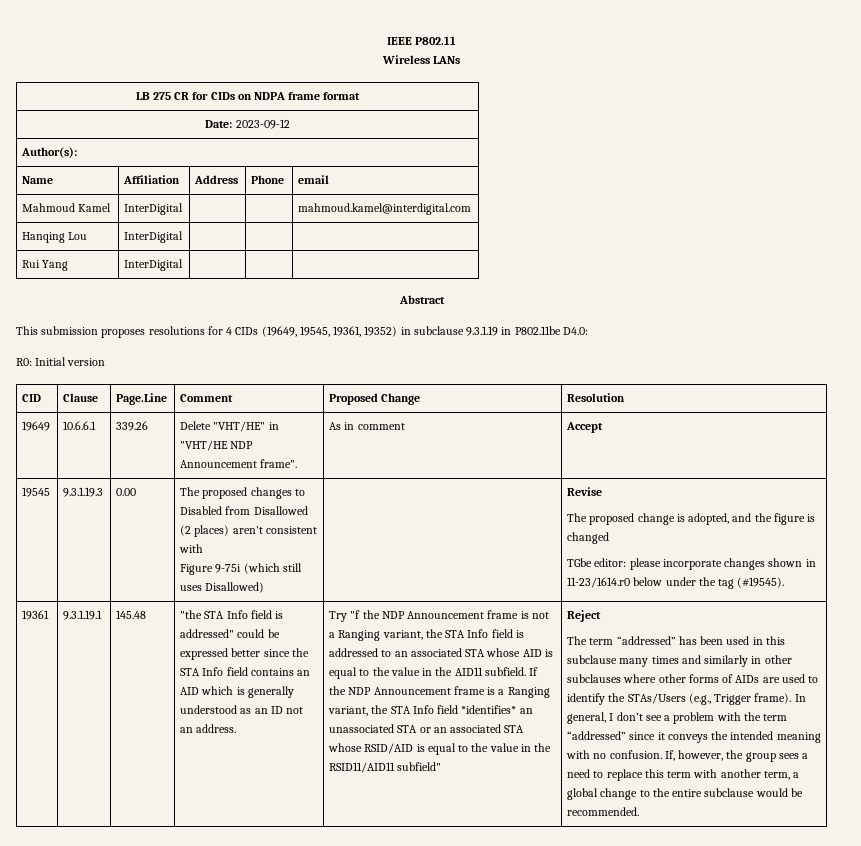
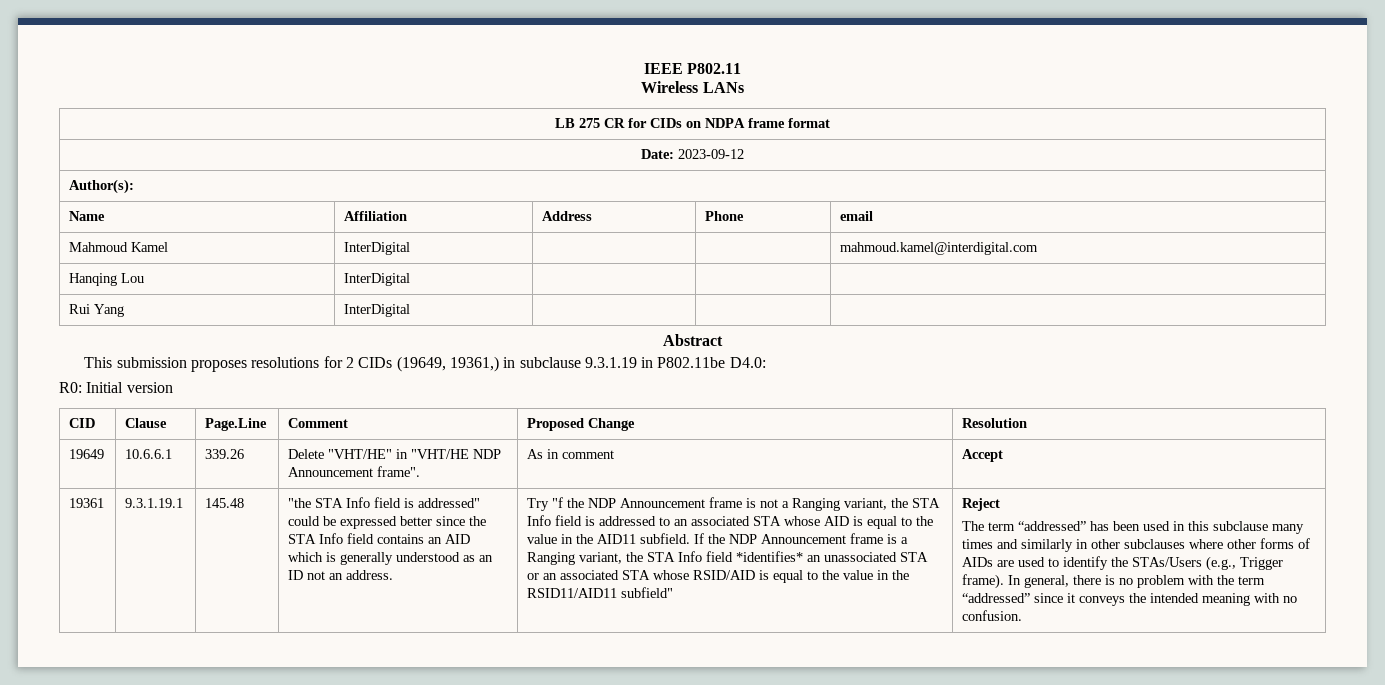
[226,327,233,335] 4 -> [345,357,354,368] 2
[299,326,398,337] 19545, 19361, 19352) -> [449,356,499,372] 19361,)
[22,487,51,497] [63,487,104,497] [116,488,137,496] [180,487,305,499] [180,506,308,515] [180,525,317,537] [179,544,204,553] [180,563,302,575] [180,582,265,593] [567,487,603,496] [567,513,816,525] [567,532,610,544] [567,558,816,570] [567,577,785,589] // 19545 | 9.3.1.19.3 | 0.00 | The proposed changes to Disabled from Disallowed (2 places) aren't consistent with // Figure 9-75i (which still uses Disallowed) | | Revise // The proposed change is adopted, and the figure is changed // TGbe editor: please incorporate changes shown in 11-23/1614.r0 below under the tag (#19545). -> (1004, 455) none
[609,712,671,721] I don’t see a -> [1073,575,1134,585] there is no
[664,750,809,762] [567,769,800,781] [567,788,803,800] [567,807,640,816] If, however, the group sees a need to replace this term with another term, a global change to the entire subclause would be recommended. -> (1023, 615) none

